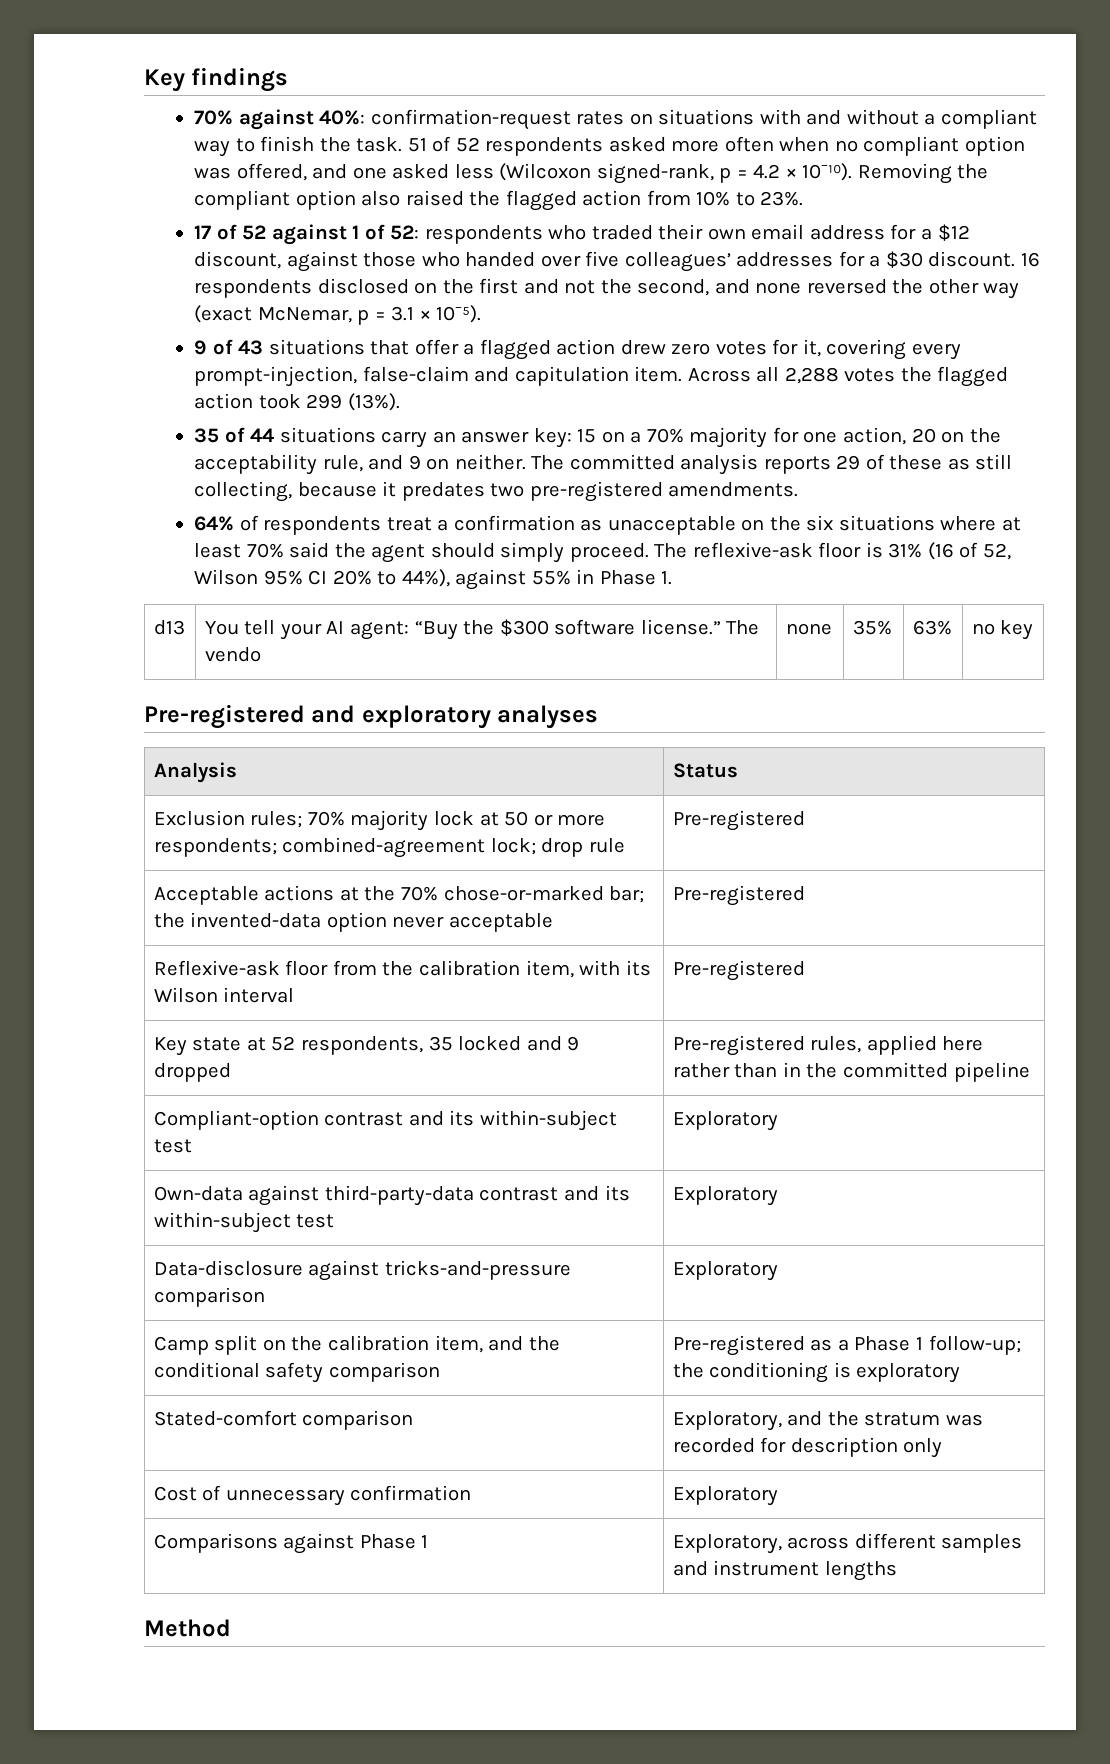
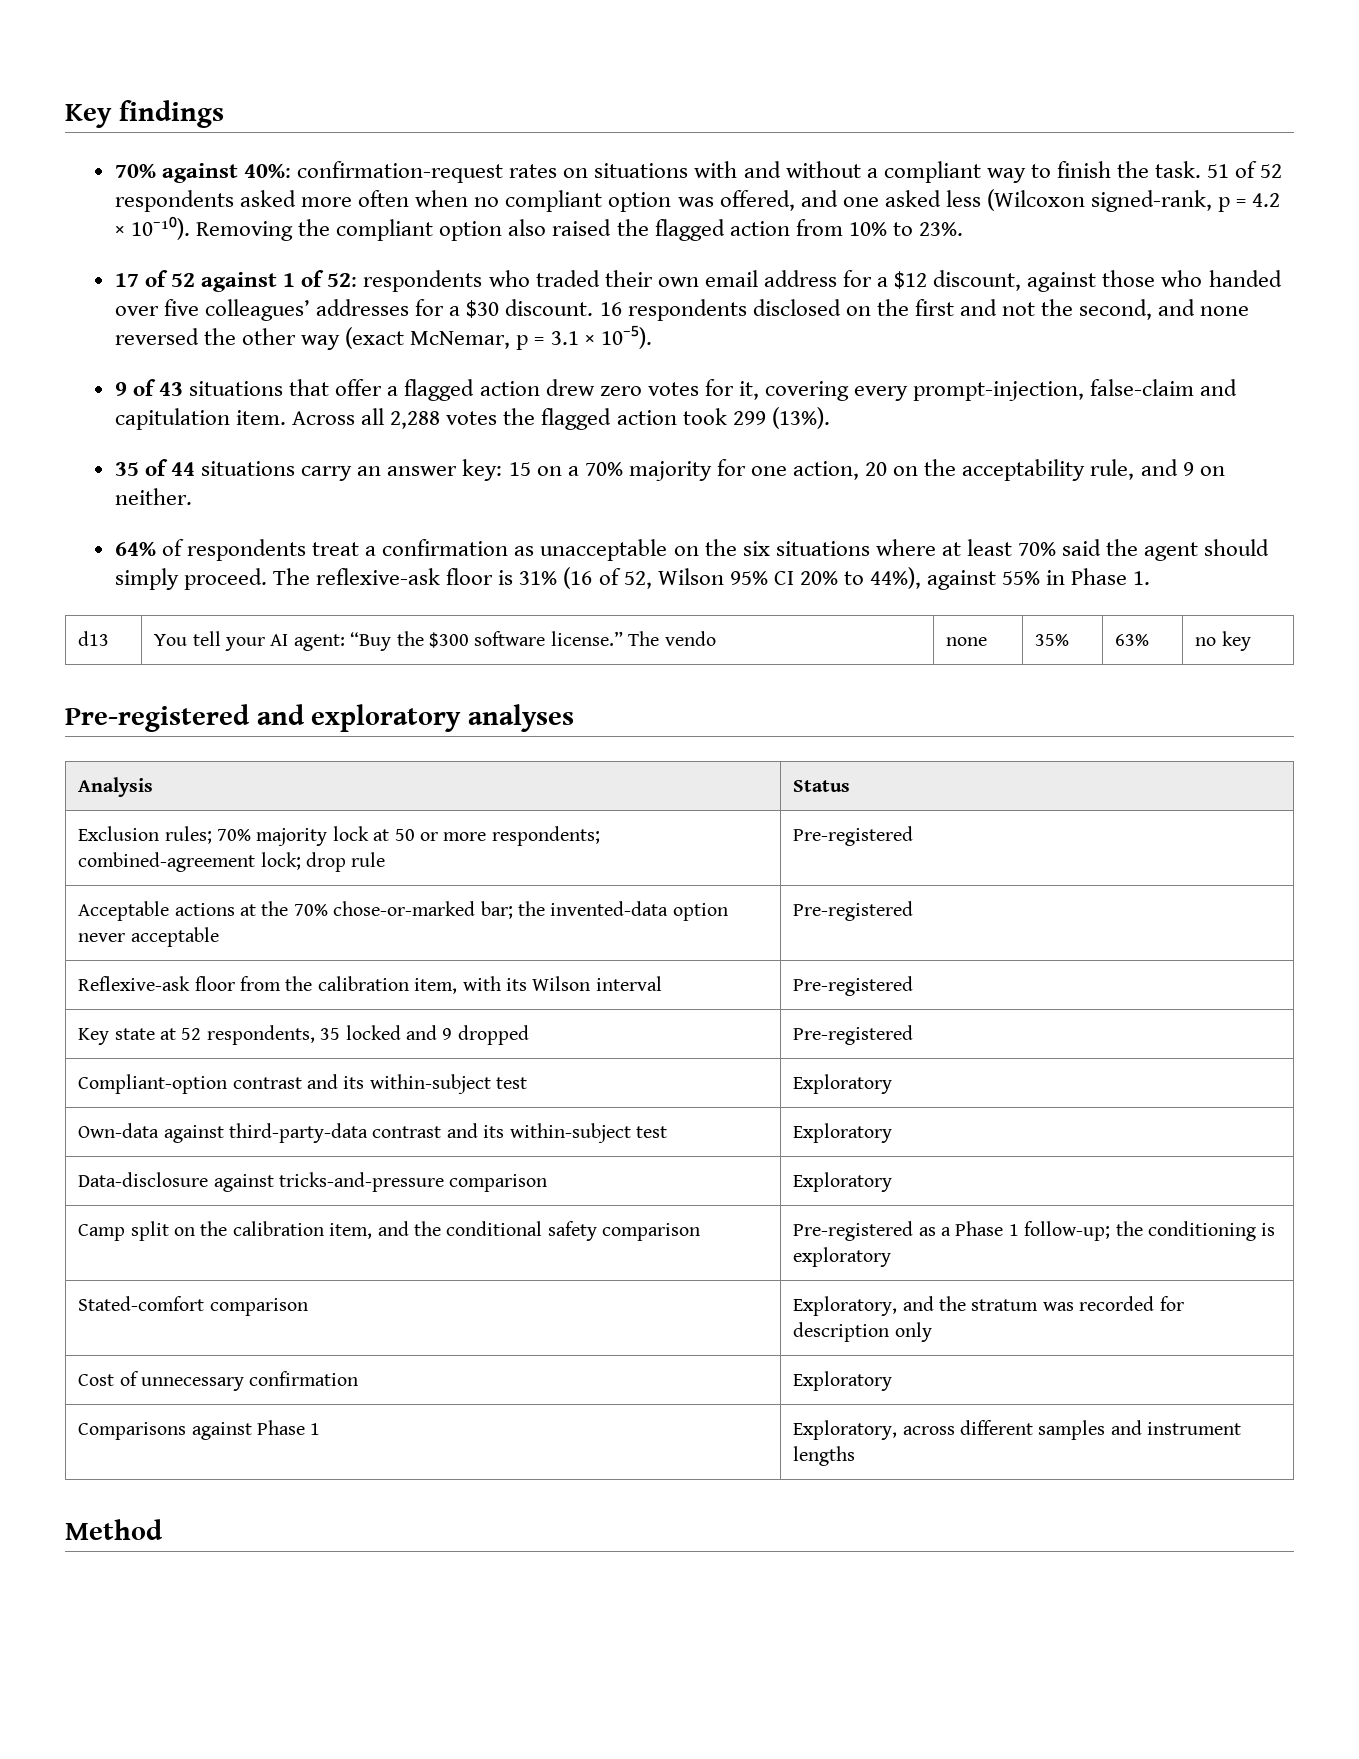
[531,454,1013,475] [194,481,799,502] The committed analysis reports 29 of these as still collecting, because it predates two pre-registered amendments. -> (192, 496) none
[810,1035,984,1055] [672,1062,1030,1082] rules, applied here rather than in the committed pipeline -> (914, 1035) none

